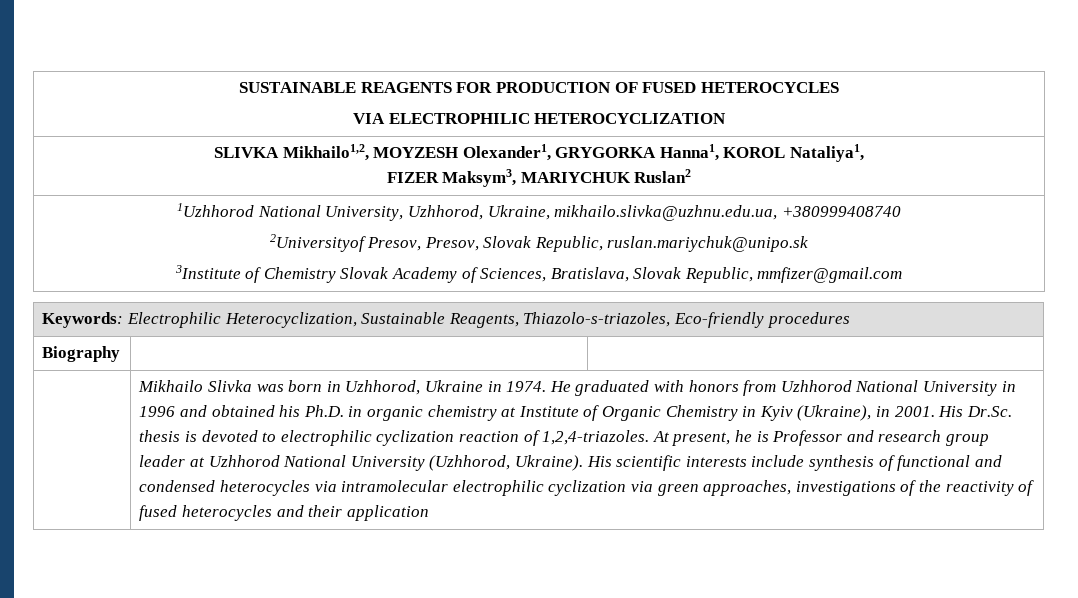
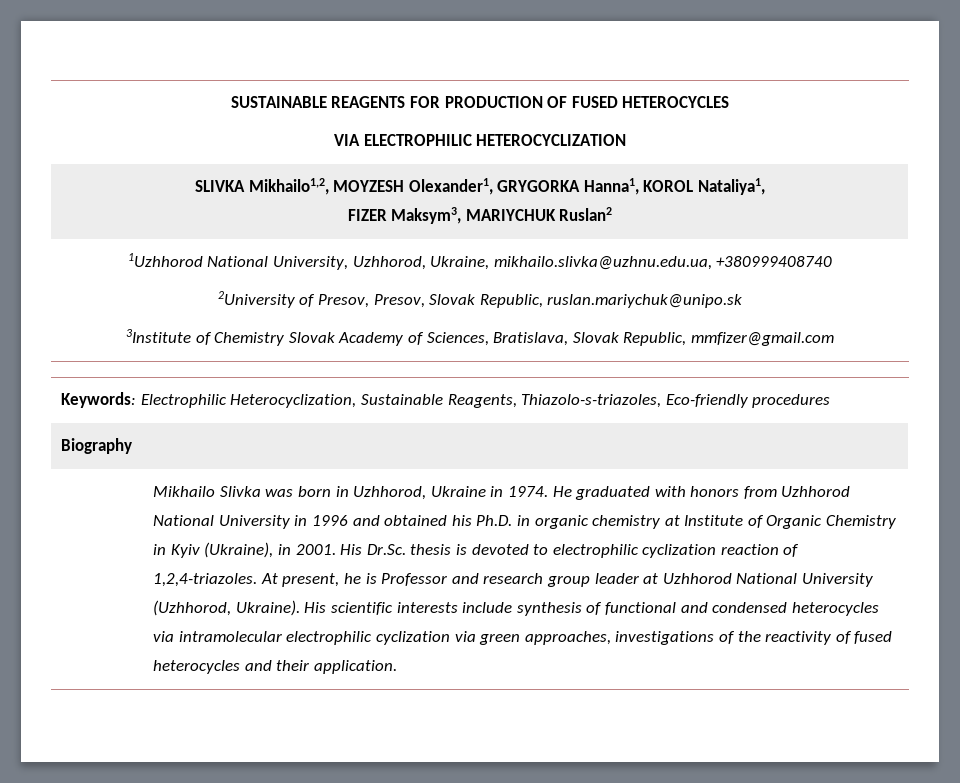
[269,234,366,252] 2Universityof -> [217,291,316,308] 2University of
[346,505,429,521] application -> [313,660,397,674] application.

